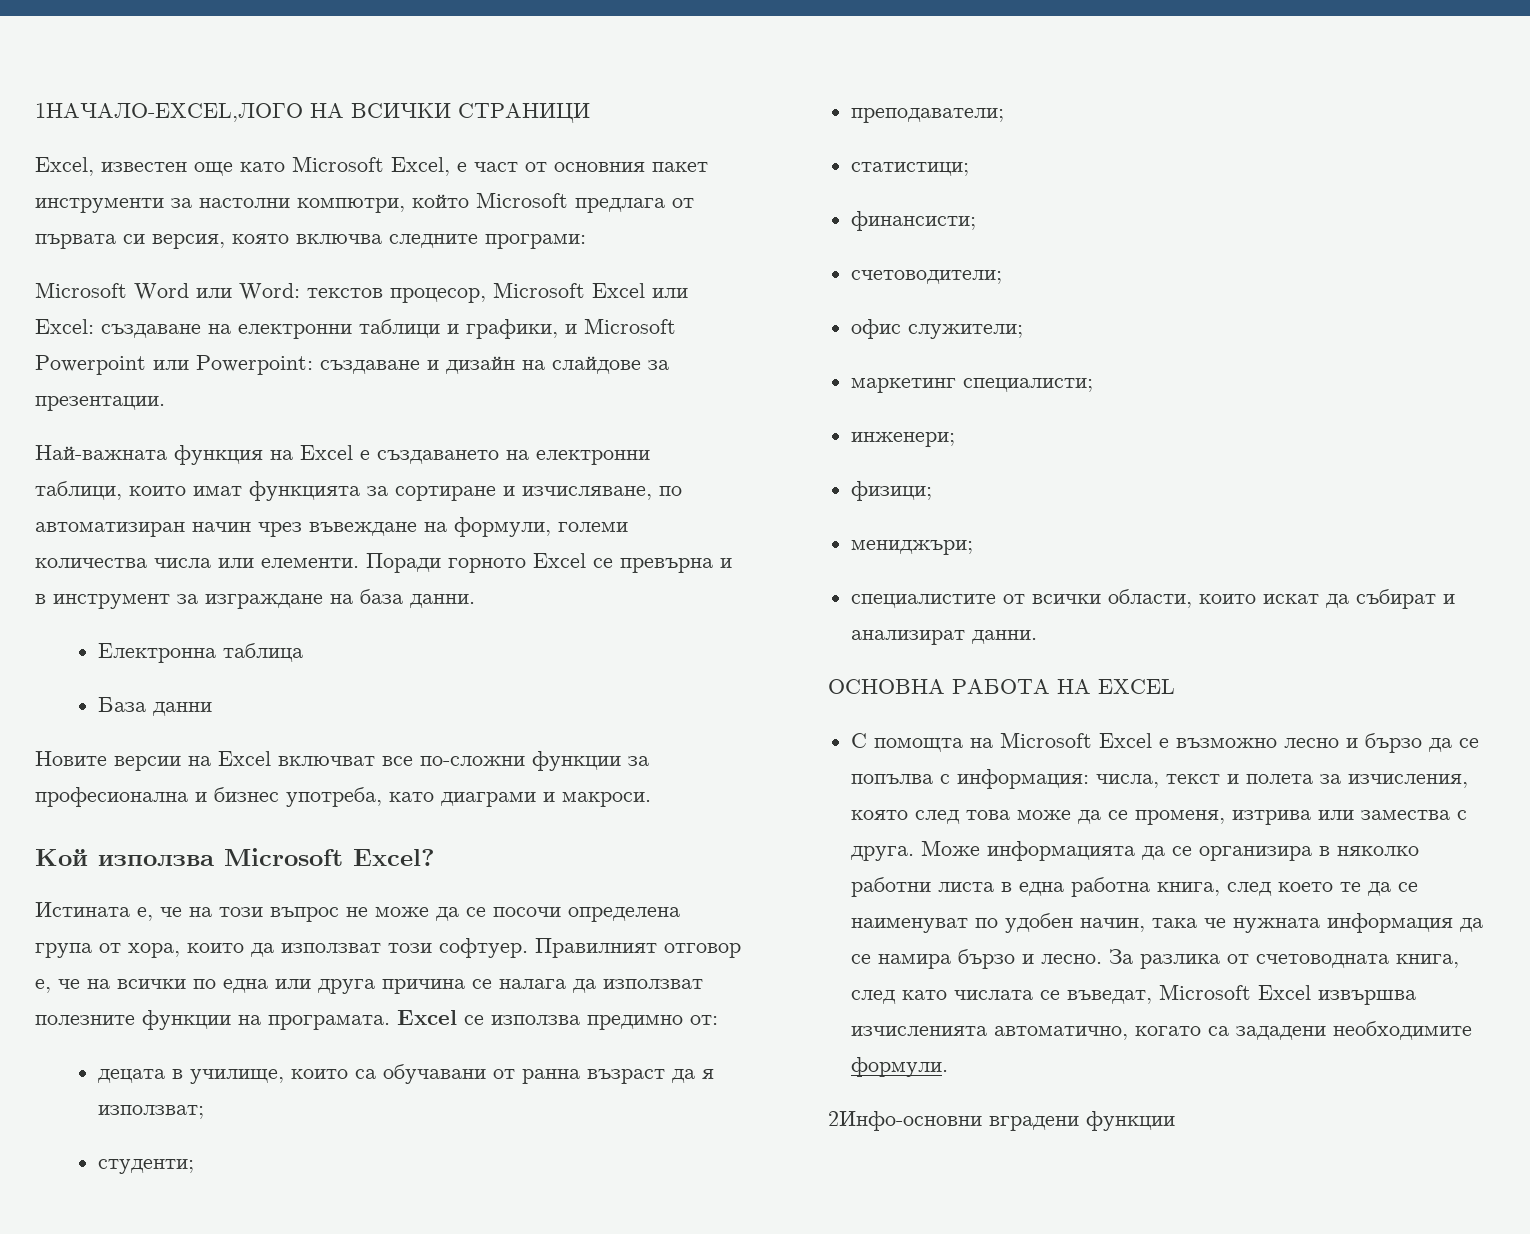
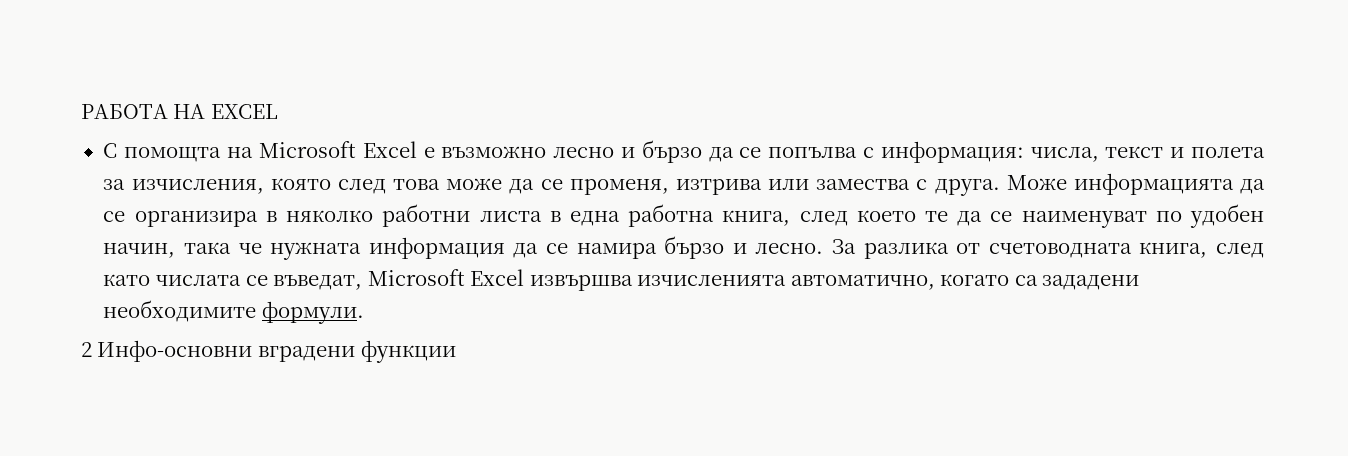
[35,103,590,123] [35,156,708,176] [35,192,694,213] [35,234,586,249] [35,282,688,303] [35,318,676,339] [35,355,669,375] [35,396,165,411] [35,445,650,465] [35,481,682,501] [35,517,628,537] [35,553,732,573] [35,589,475,609] [98,643,304,663] [98,697,213,716] [35,751,649,771] [35,787,651,807] [35,848,435,866] [35,902,680,922] [35,938,741,958] [35,979,703,994] [35,1010,718,1030] [98,1064,715,1084] [98,1105,205,1119] [98,1159,195,1174] [851,108,1005,123] [851,162,970,176] [851,211,977,231] [851,270,1003,284] [851,319,1024,339] [851,378,1094,393] [851,432,956,447] [851,481,933,501] [851,540,974,555] [851,589,1456,609] [851,630,1038,645] [827,679,945,694] 1НАЧАЛО-EXCEL,ЛОГО НА ВСИЧКИ СТРАНИЦИ // Excel, известен още като Microsoft Excel, е част от основния пакет инструменти за настолни компютри, който Microsoft предлага от първата си версия, която включва следните програми: // Microsoft Word или Word: текстов процесор, Microsoft Excel или Excel: създаване на електронни таблици и графики, и Microsoft Powerpoint или Powerpoint: създаване и дизайн на слайдове за презентации. // Най-важната функция на Excel е създаването на електронни таблици, които имат функцията за сортиране и изчисляване, по автоматизиран начин чрез въвеждане на формули, големи количества числа или елементи. Поради горното Excel се превърна и в инструмент за изграждане на база данни. // Електронна таблица // База данни // Новите версии на Excel включват все по-сложни функции за професионална и бизнес употреба, като диаграми и макроси. // Кой използва Microsoft Excel? // Истината е, че на този въпрос не може да се посочи определена група от хора, които да използват този софтуер. Правилният отговор е, че на всички по една или друга причина се налага да използват полезните функции на програмата. Excel се използва предимно от: // децата в училище, които са обучавани от ранна възраст да я използват; // студенти; // преподаватели; // статистици; // финансисти; // счетоводители; // офис служители; // маркетинг специалисти; // инженери; // физици; // мениджъри; // специалистите от всички области, които искат да събират и анализират данни. // ОСНОВНА -> (80, 111) none
[827,1111,982,1131] 2Инфо-основни -> [80,340,253,362] 2 Инфо-основни

